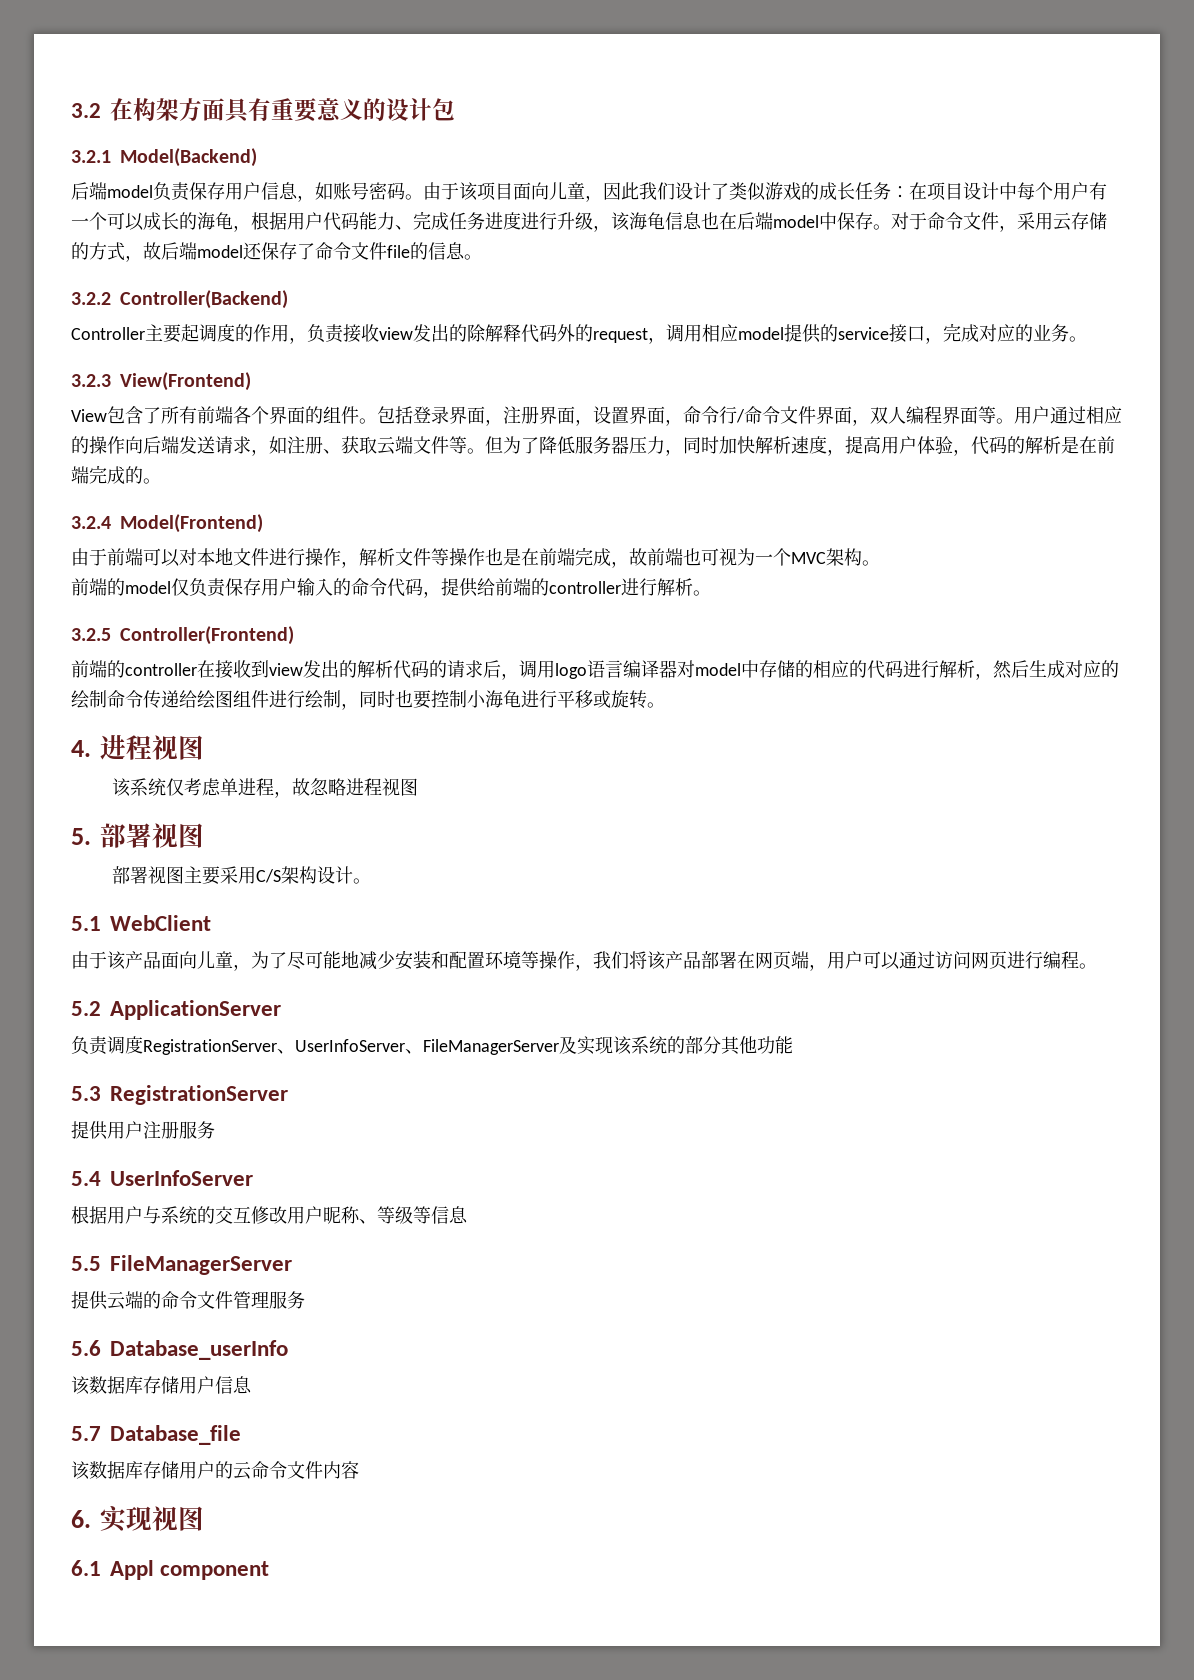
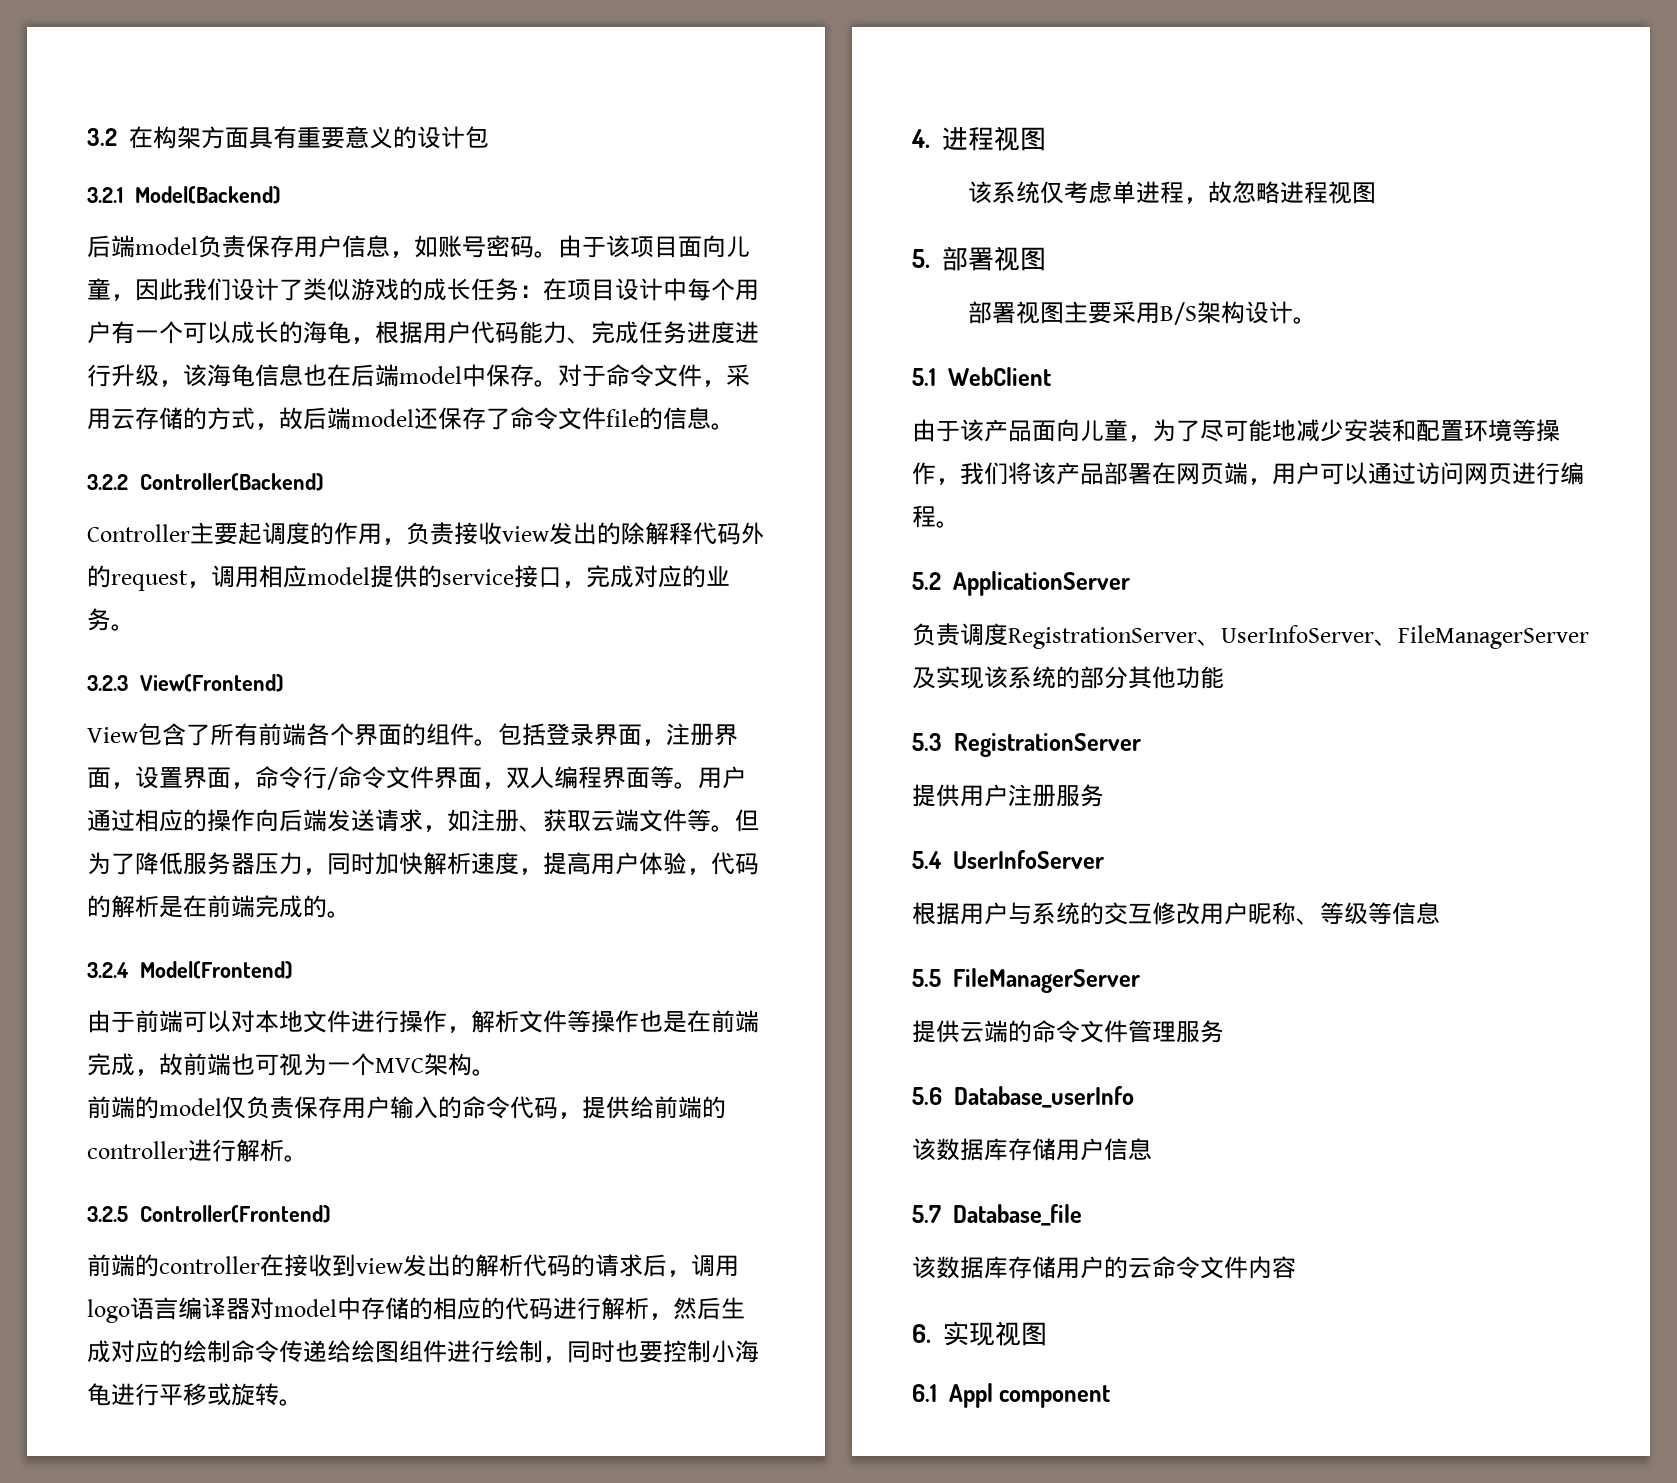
[256,869,282,883] C/S -> [1159,302,1197,325] B/S

